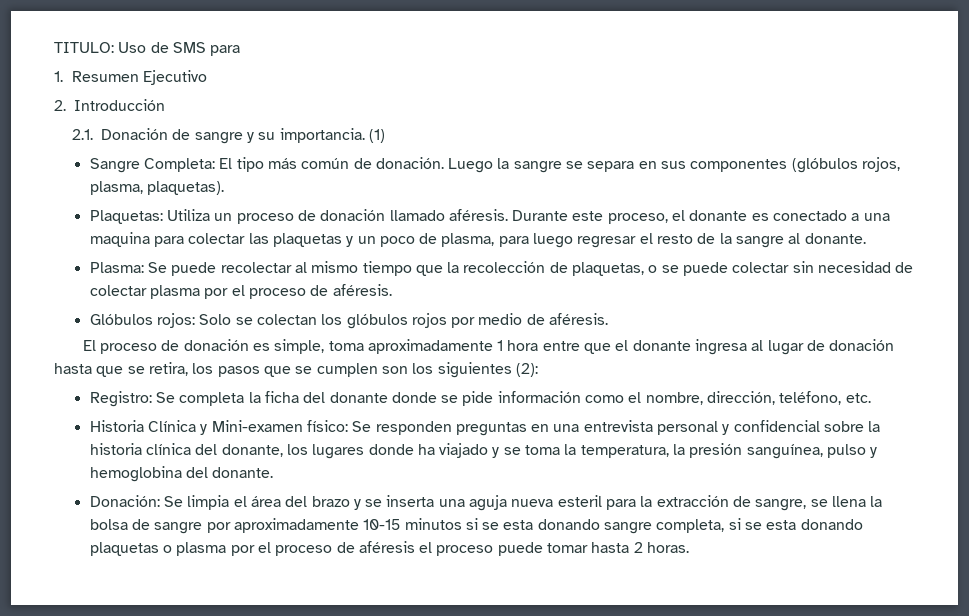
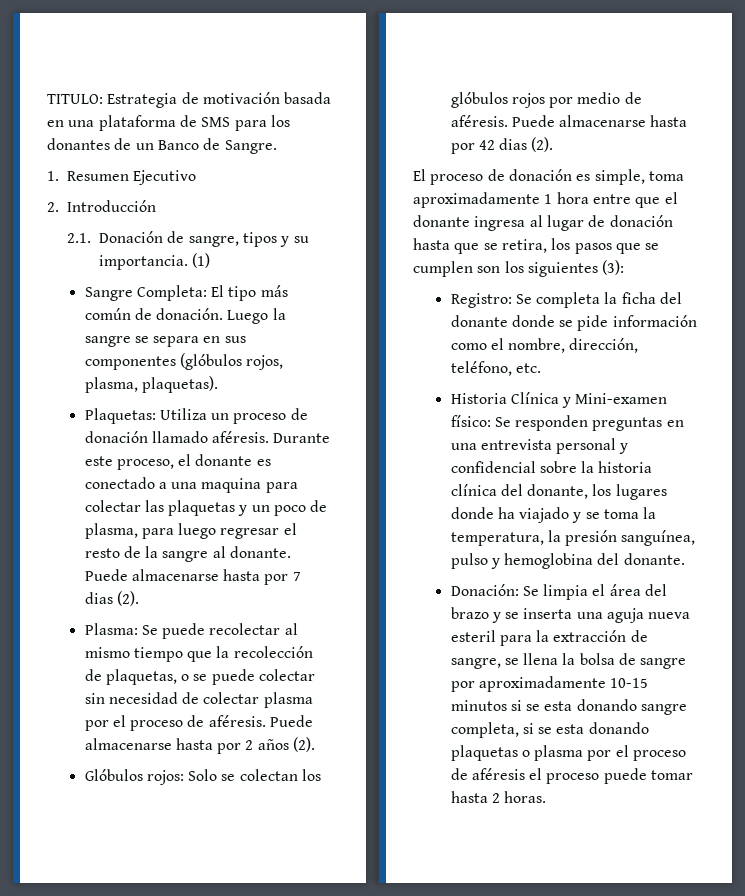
[118,42,241,56] Uso de SMS para -> [107,92,332,108] [47,115,290,131] [47,138,277,154] Estrategia de motivación basada en una plataforma de SMS para los donantes de un Banco de Sangre.
[194,132,243,144] sangre -> [188,232,277,247] sangre, tipos
(866, 238) none -> [84,569,301,585] [84,591,139,606] Puede almacenarse hasta por 7 dias (2).
(392, 290) none -> [270,715,314,727] [84,737,316,754] Puede almacenarse hasta por 2 años (2).
(609, 319) none -> [511,115,688,127] [450,137,554,154] Puede almacenarse hasta por 42 dias (2).
[515,363,538,377] (2): -> [602,260,625,275] (3):

